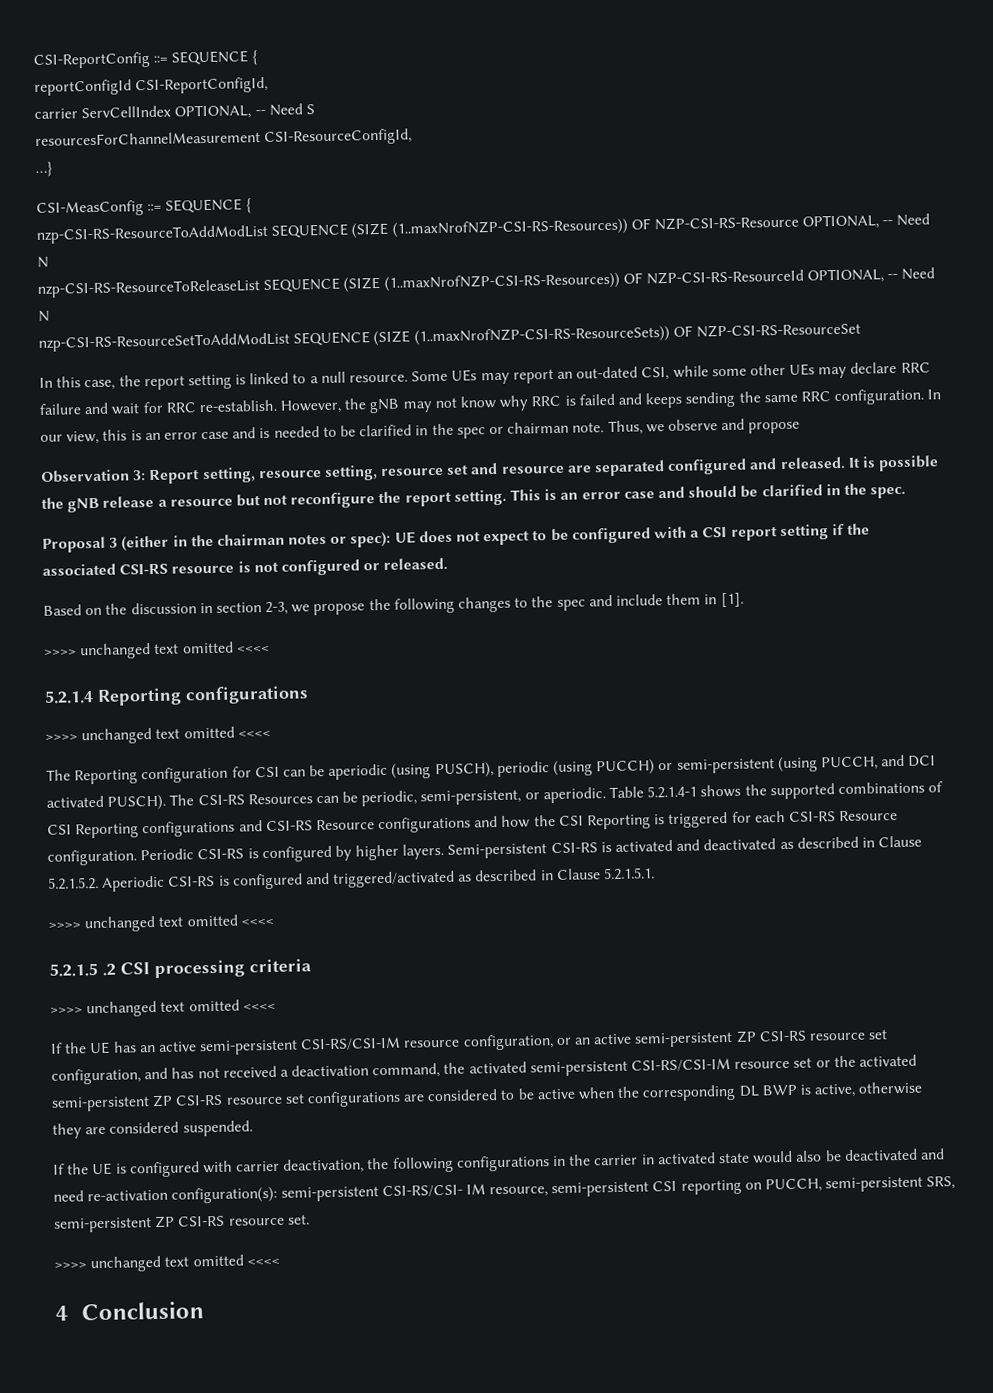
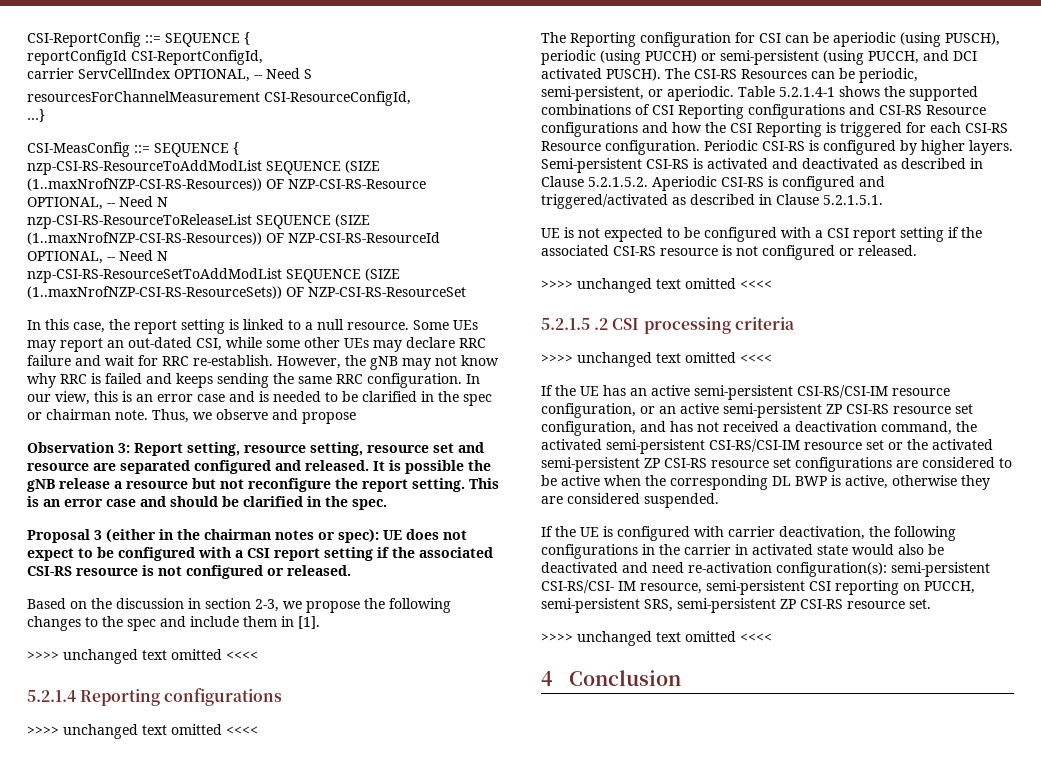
(656, 874) none -> [541,227,982,242] [541,245,917,260] // UE is not expected to be configured with a CSI report setting if the associated CSI-RS resource is not configured or released.

